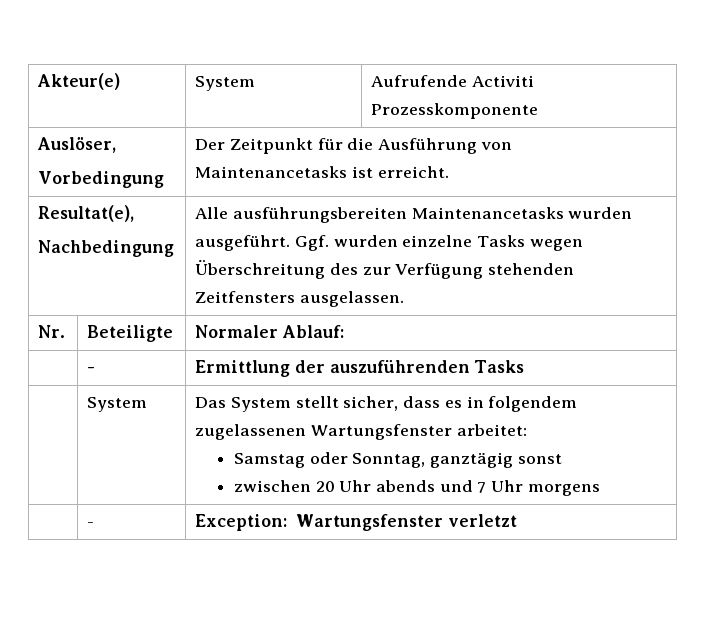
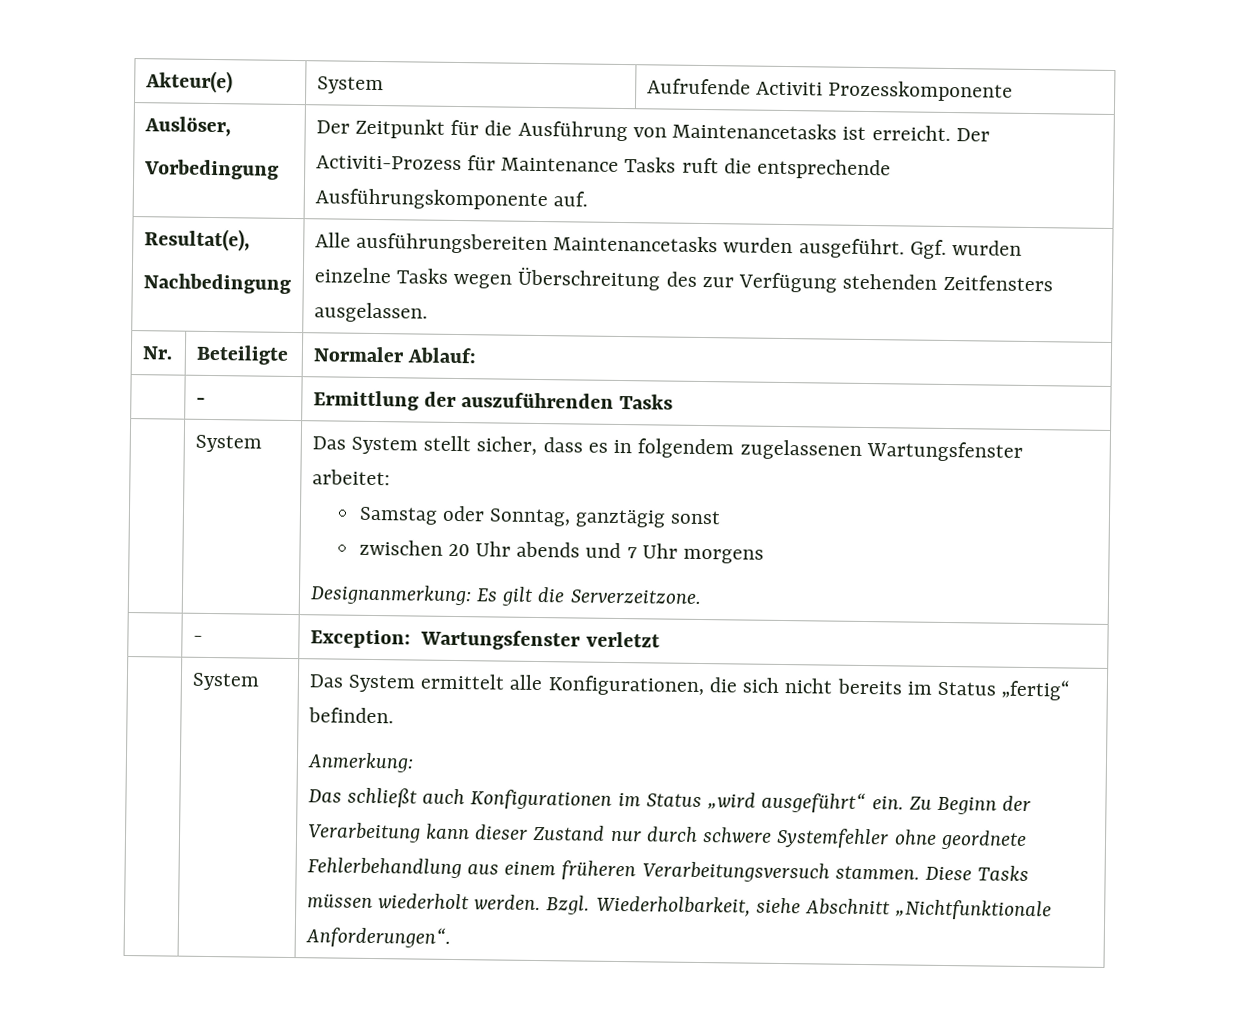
(449, 172) none -> [955,128,990,142] [315,155,892,180] [314,188,589,211] Der Activiti-Prozess für Maintenance Tasks ruft die entsprechende Ausführungskomponente auf.
(600, 490) none -> [309,584,702,606] // Designanmerkung: Es gilt die Serverzeitzone.
(517, 520) none -> [191,672,260,691] [308,673,1070,701] [307,707,394,724] [306,752,414,773] [307,787,1032,815] [306,822,1027,850] [306,857,1030,883] [306,893,1053,921] [304,926,451,948] // | System | Das System ermittelt alle Konfigurationen, die sich nicht bereits im Status „fertig“ befinden. // Anmerkung: // Das schließt auch Konfigurationen im Status „wird ausgeführt“ ein. Zu Beginn der Verarbeitung kann dieser Zustand nur durch schwere Systemfehler ohne geordnete Fehlerbehandlung aus einem früheren Verarbeitungsversuch stammen. Diese Tasks müssen wiederholt werden. Bzgl. Wiederholbarkeit, siehe Abschnitt „Nichtfunktionale Anforderungen“.

